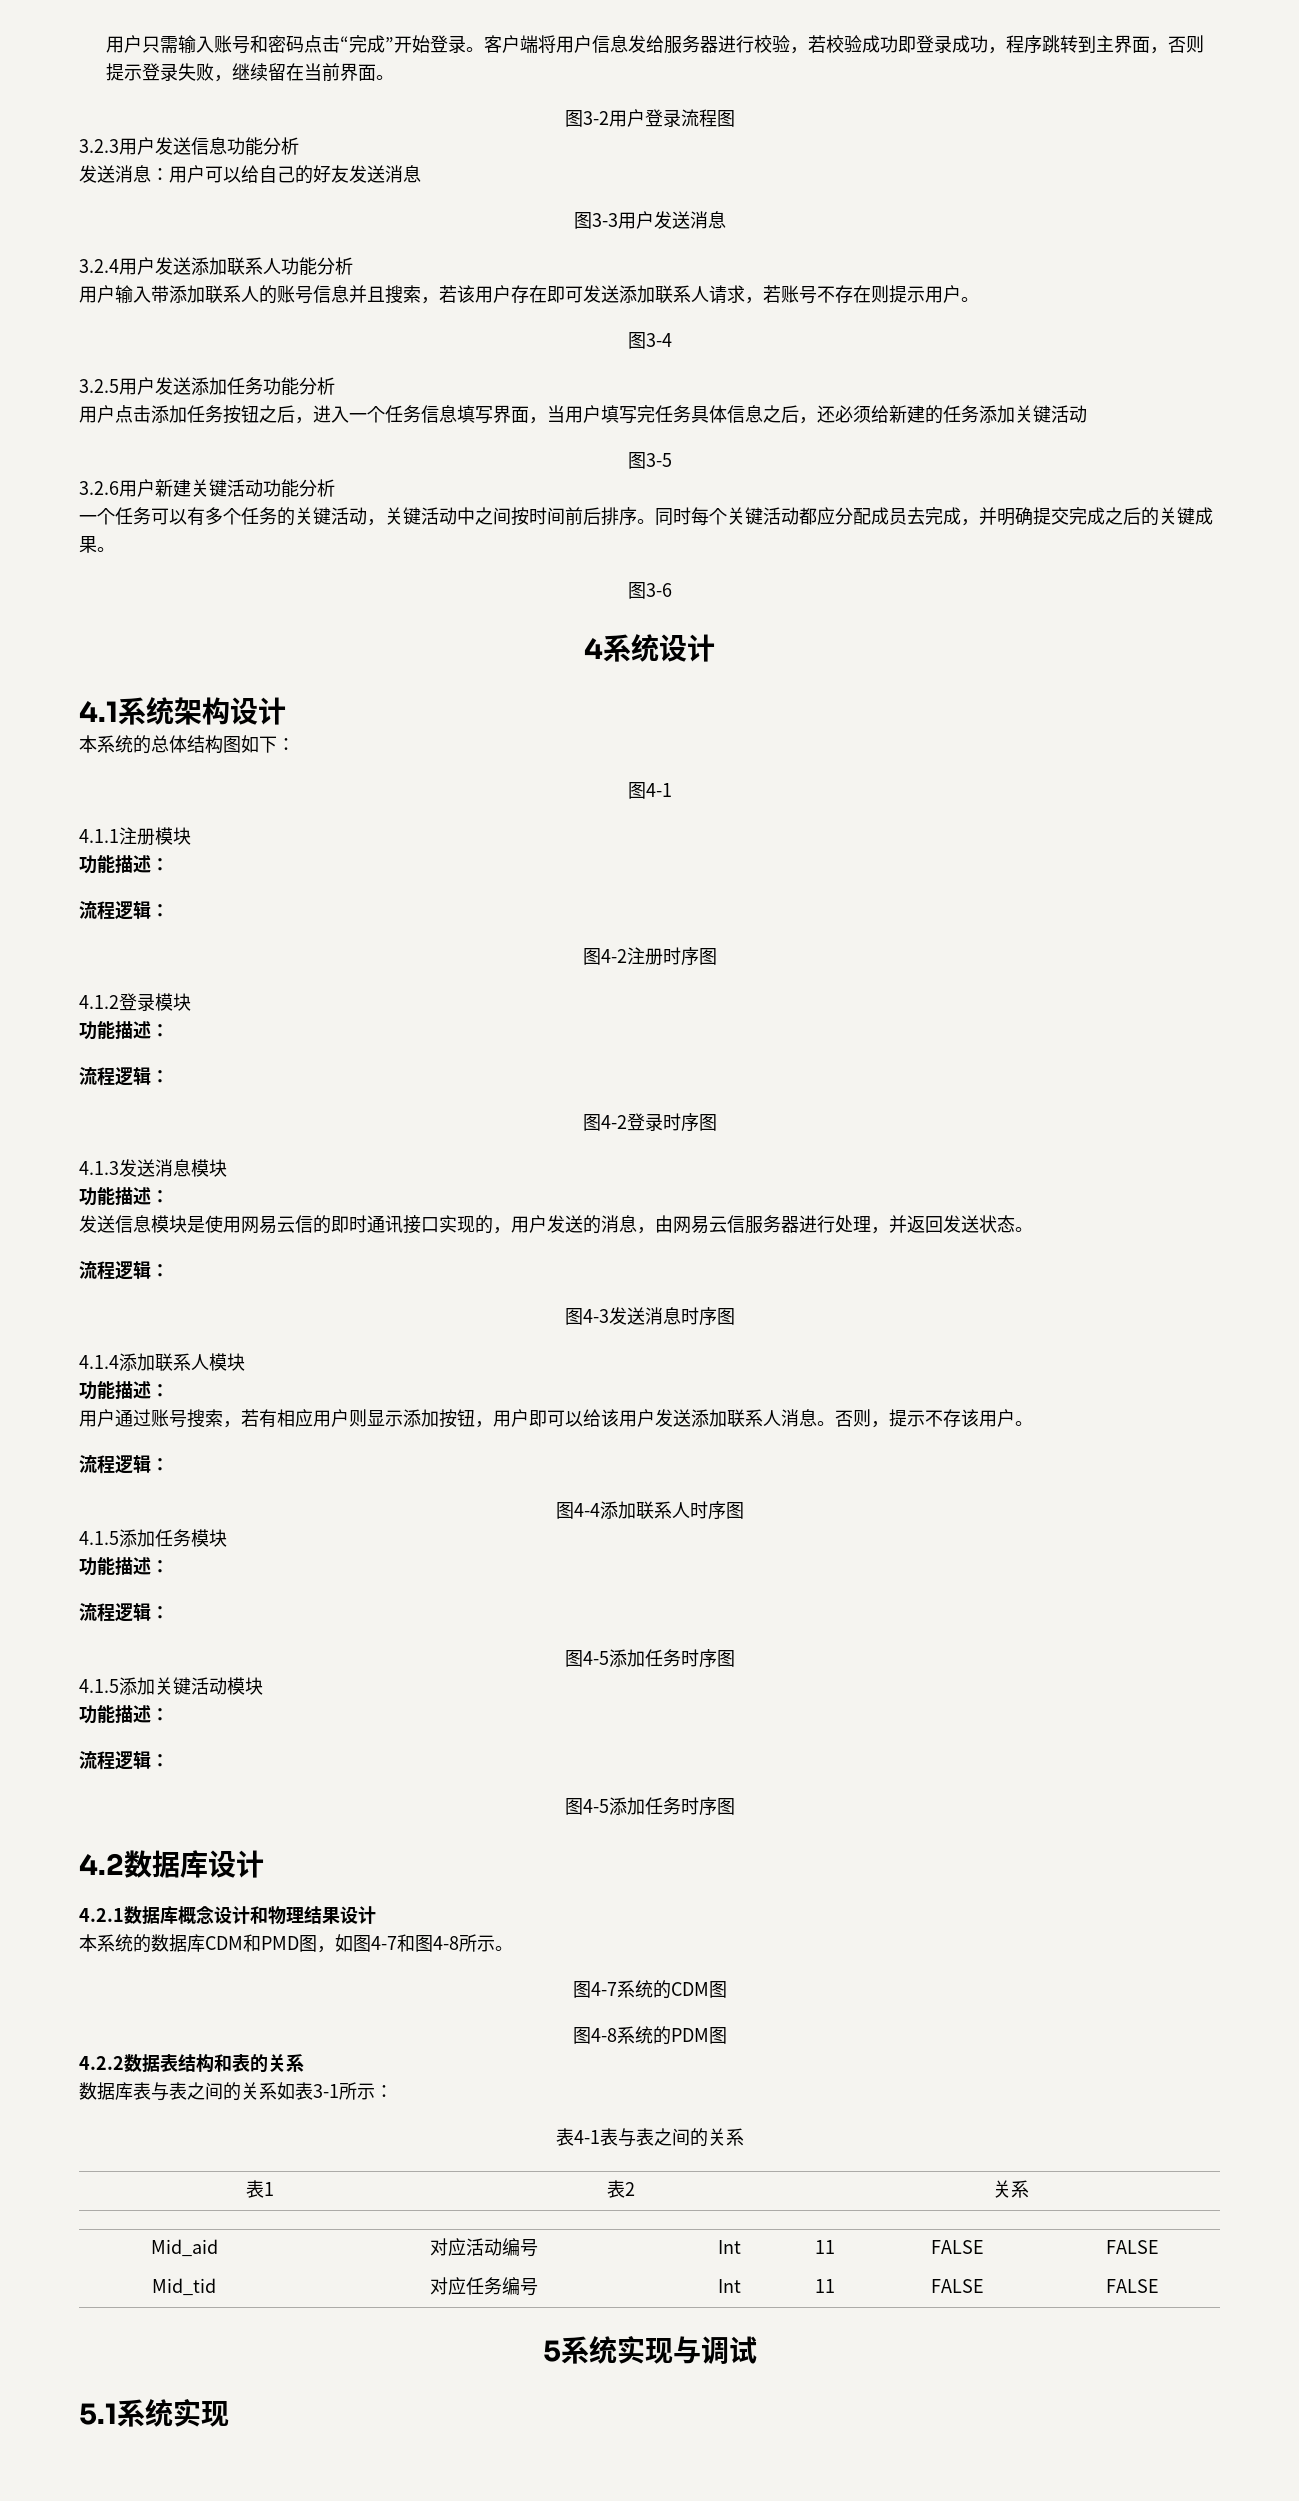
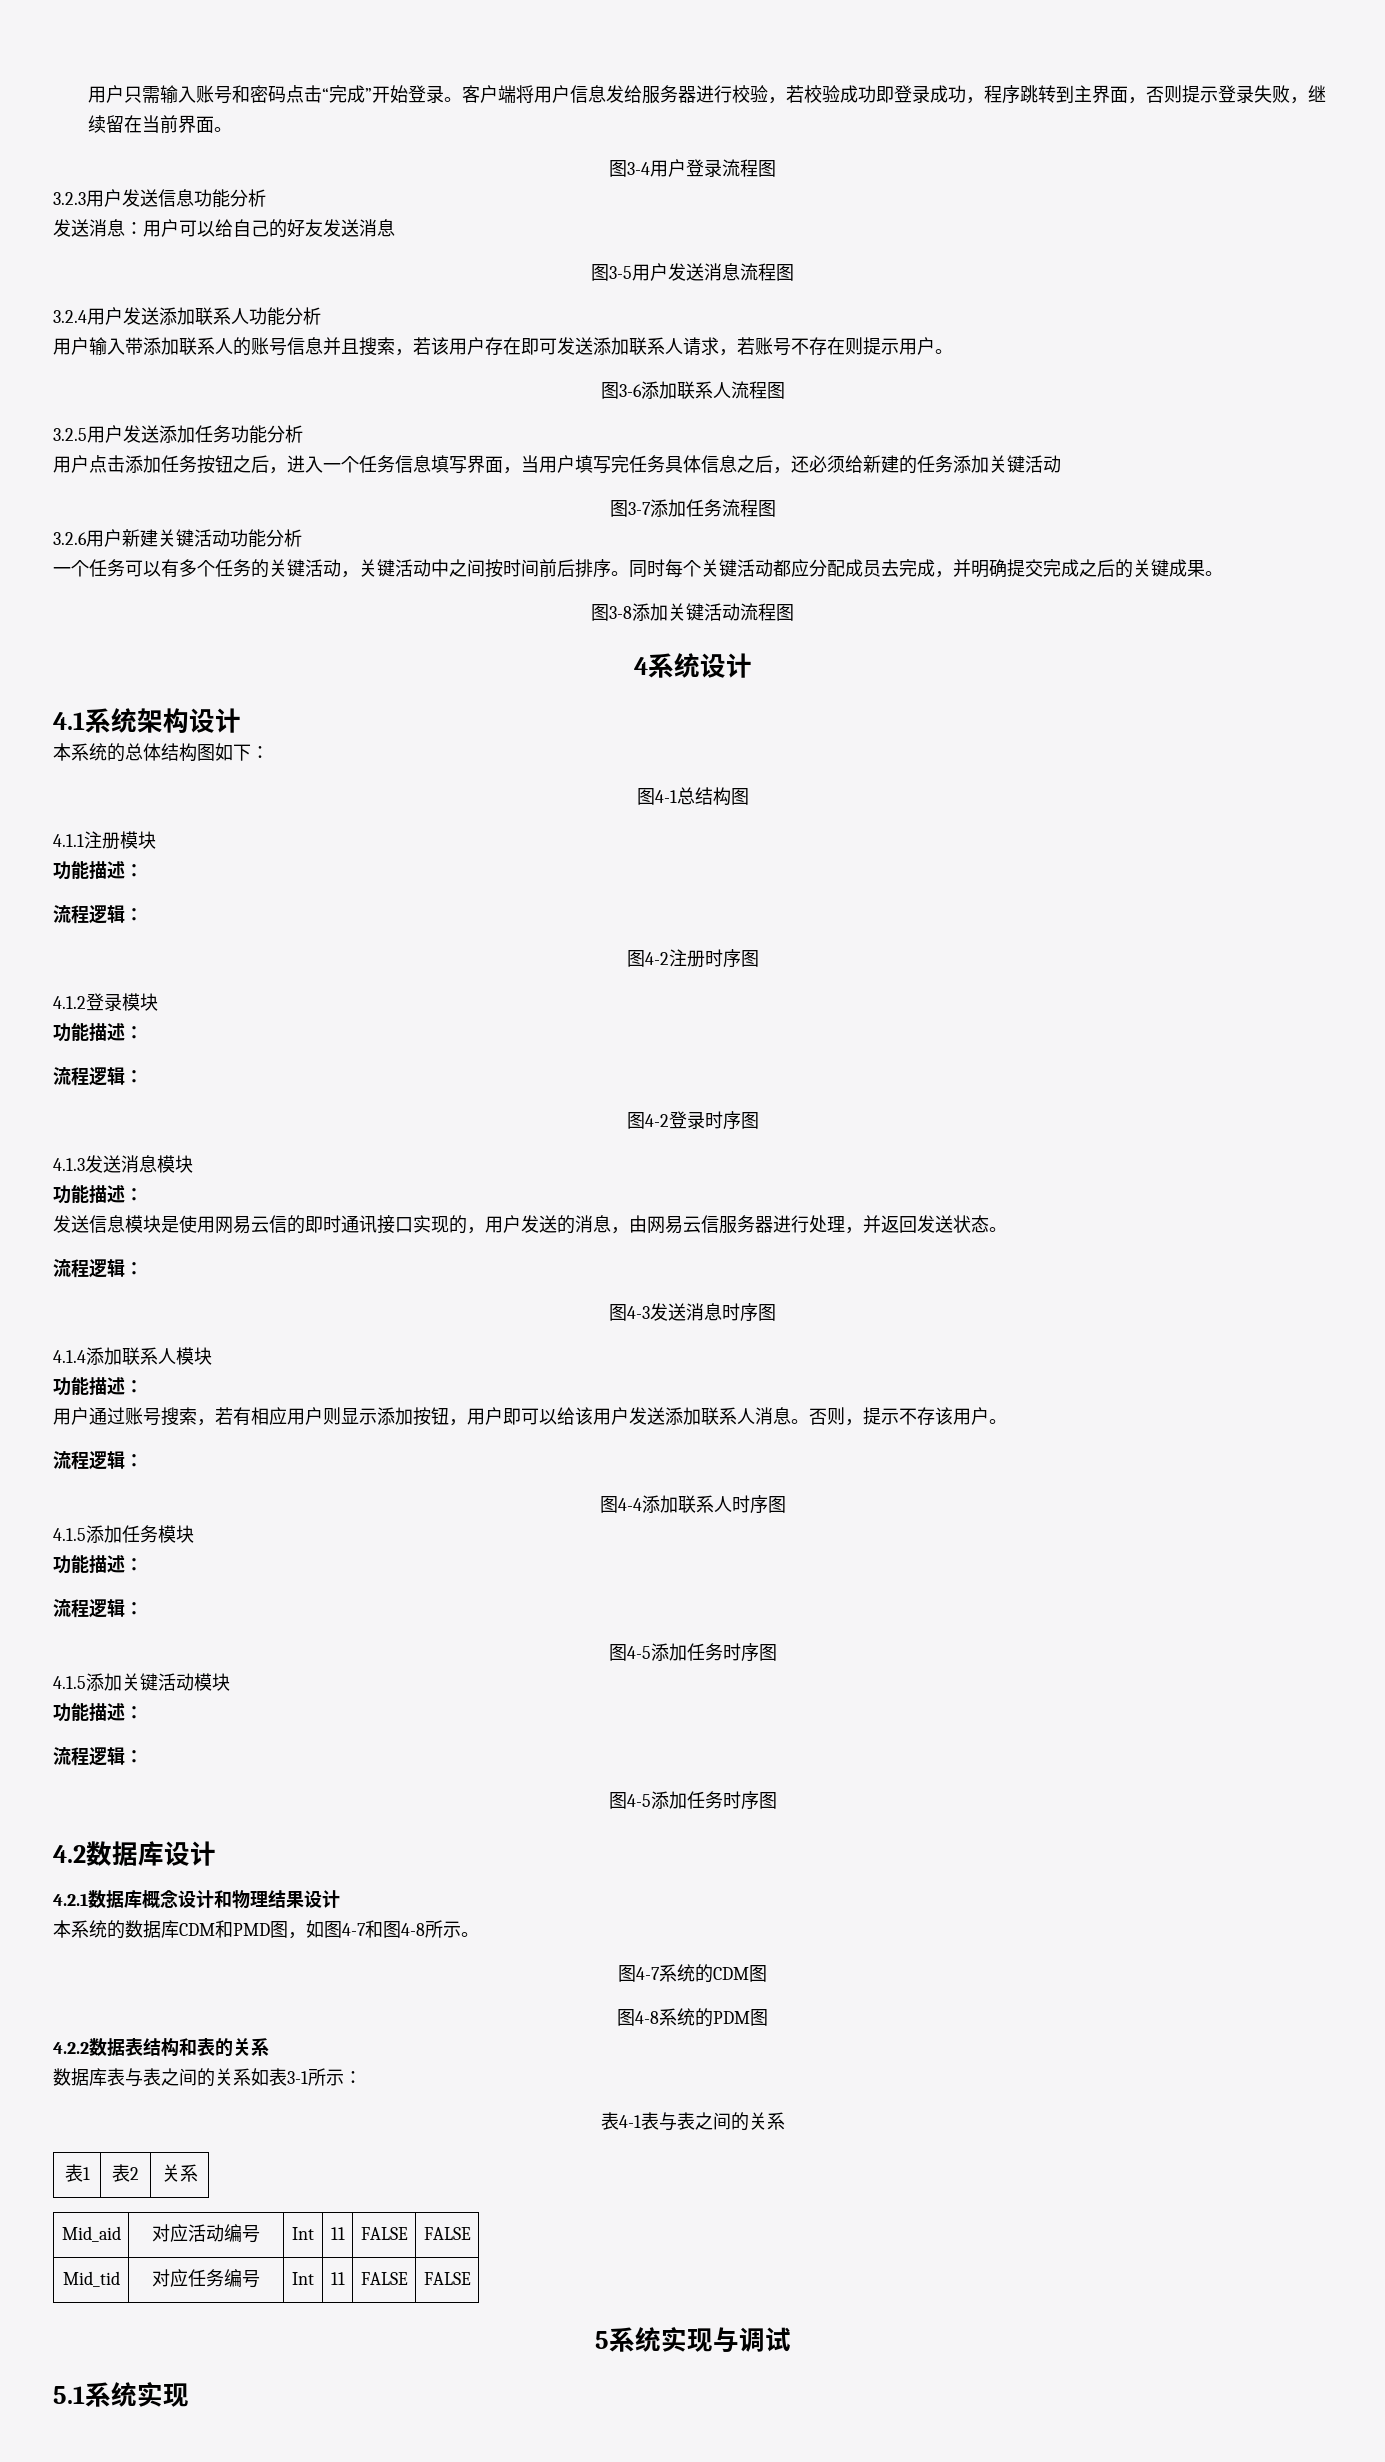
[582,111,609,125] 3-2 -> [627,162,650,175] 3-4
[591,213,618,227] 3-3 -> [609,266,632,279] 3-5
(726, 220) none -> [740,263,794,281] 流程图
[645,333,672,347] 3-4 -> [618,381,785,399] 3-6添加联系人流程图
[645,453,672,467] 3-5 -> [627,499,776,517] 3-7添加任务流程图
[645,583,672,597] 3-6 -> [609,603,794,621] 3-8添加关键活动流程图
(672, 790) none -> [676,787,749,806] 总结构图

